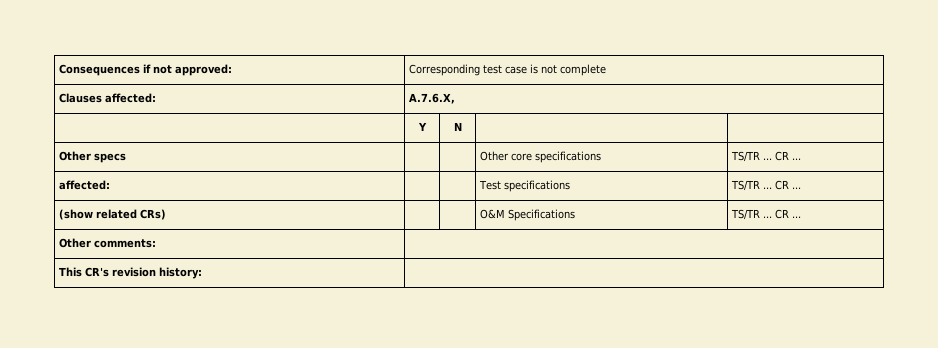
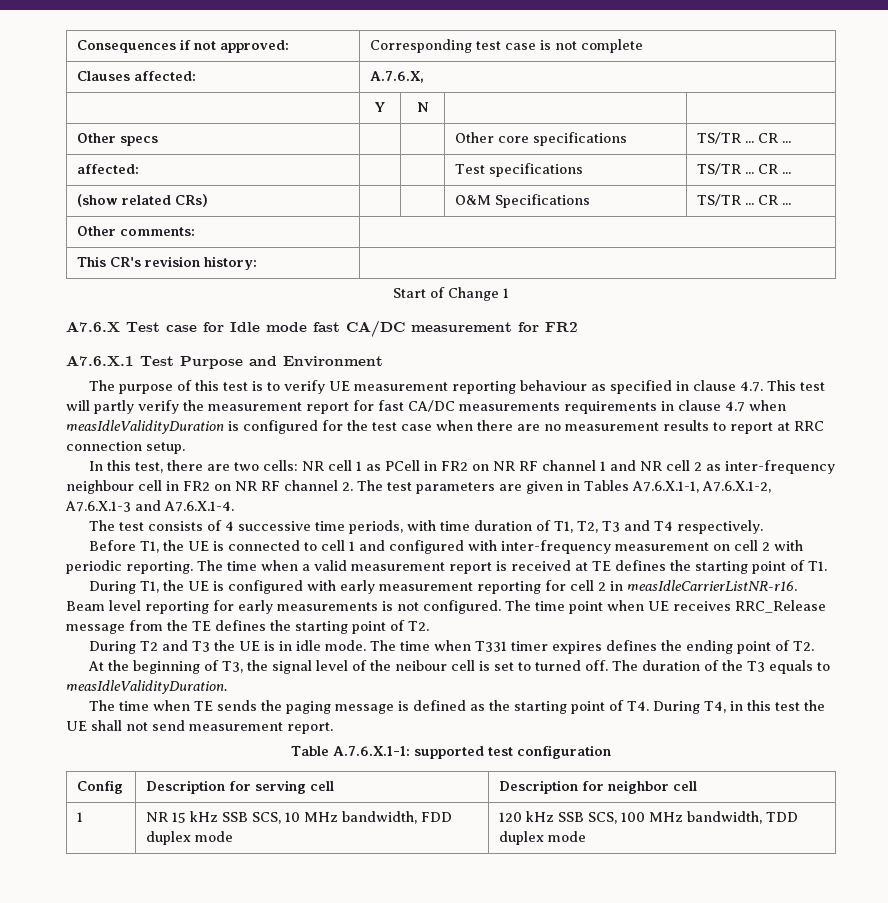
(203, 273) none -> [393,287,509,301] [66,320,578,337] [66,355,383,369] [88,380,825,394] [66,400,786,414] [66,420,824,434] [66,441,185,454] [88,460,835,474] [66,480,771,494] [65,500,234,512] [88,520,763,534] [88,540,803,554] [66,560,827,574] [88,580,797,594] [66,600,826,614] [66,620,429,634] [88,640,814,654] [87,660,830,674] [66,680,227,694] [88,700,825,714] [66,720,333,734] [291,745,611,759] [77,780,124,794] [146,780,335,794] [499,780,698,794] [77,812,84,822] [146,811,453,824] [146,831,234,845] [499,811,799,824] [499,831,587,845] // Start of Change 1 // A7.6.X Test case for Idle mode fast CA/DC measurement for FR2 // A7.6.X.1 Test Purpose and Environment // The purpose of this test is to verify UE measurement reporting behaviour as specified in clause 4.7. This test will partly verify the measurement report for fast CA/DC measurements requirements in clause 4.7 when measIdleValidityDuration is configured for the test case when there are no measurement results to report at RRC connection setup. // In this test, there are two cells: NR cell 1 as PCell in FR2 on NR RF channel 1 and NR cell 2 as inter-frequency neighbour cell in FR2 on NR RF channel 2. The test parameters are given in Tables A7.6.X.1-1, A7.6.X.1-2, A7.6.X.1-3 and A7.6.X.1-4. // The test consists of 4 successive time periods, with time duration of T1, T2, T3 and T4 respectively. // Before T1, the UE is connected to cell 1 and configured with inter-frequency measurement on cell 2 with periodic reporting. The time when a valid measurement report is received at TE defines the starting point of T1. // During T1, the UE is configured with early measurement reporting for cell 2 in measIdleCarrierListNR-r16. Beam level reporting for early measurements is not configured. The time point when UE receives RRC_Release message from the TE defines the starting point of T2. // During T2 and T3 the UE is in idle mode. The time when T331 timer expires defines the ending point of T2. // At the beginning of T3, the signal level of the neibour cell is set to turned off. The duration of the T3 equals to measIdleValidityDuration. // The time when TE sends the paging message is defined as the starting point of T4. During T4, in this test the UE shall not send measurement report. // Table A.7.6.X.1-1: supported test configuration // Config | Description for serving cell | Description for neighbor cell // 1 | NR 15 kHz SSB SCS, 10 MHz bandwidth, FDD duplex mode | 120 kHz SSB SCS, 100 MHz bandwidth, TDD duplex mode

